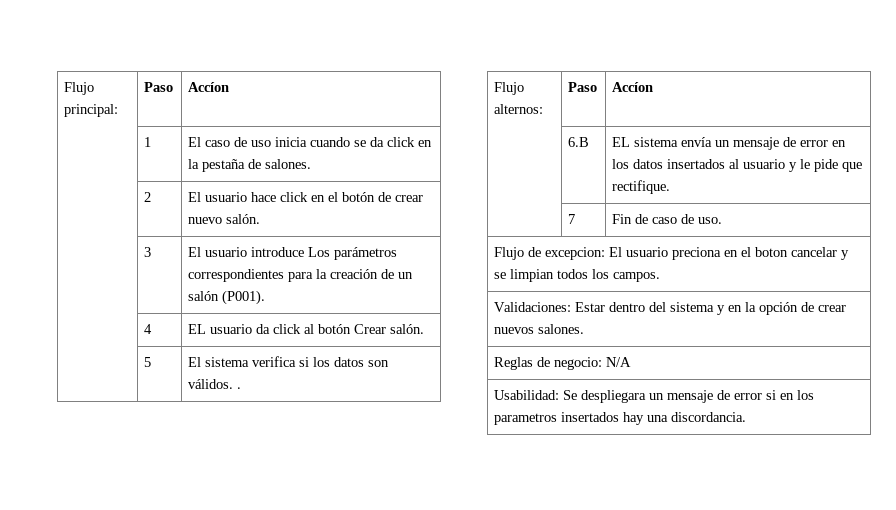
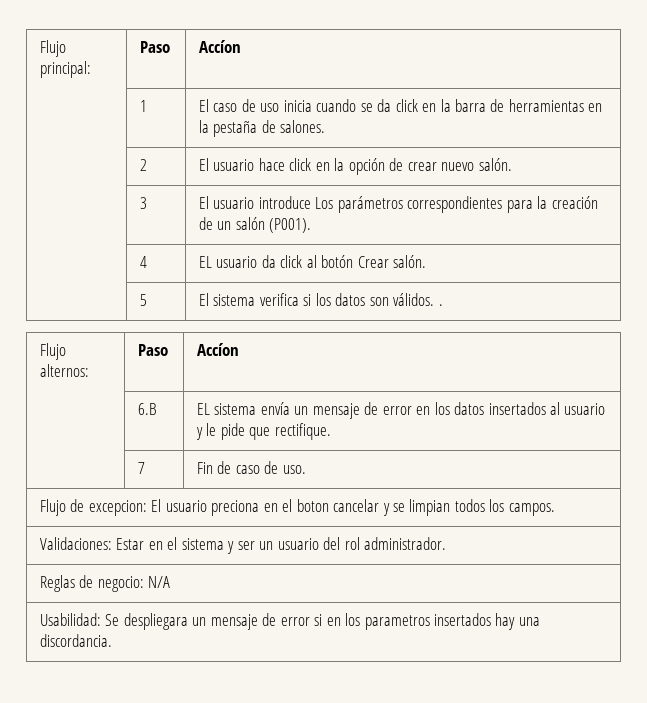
(200, 164) none -> [454,99,603,112] [198,120,209,133] barra de herramientas en la
[328,192,376,202] el botón -> [334,158,385,175] la opción
[609,302,847,315] [494,324,585,334] dentro del sistema y en la opción de crear nuevos salones. -> [148,537,446,554] en el sistema y ser un usuario del rol administrador.

